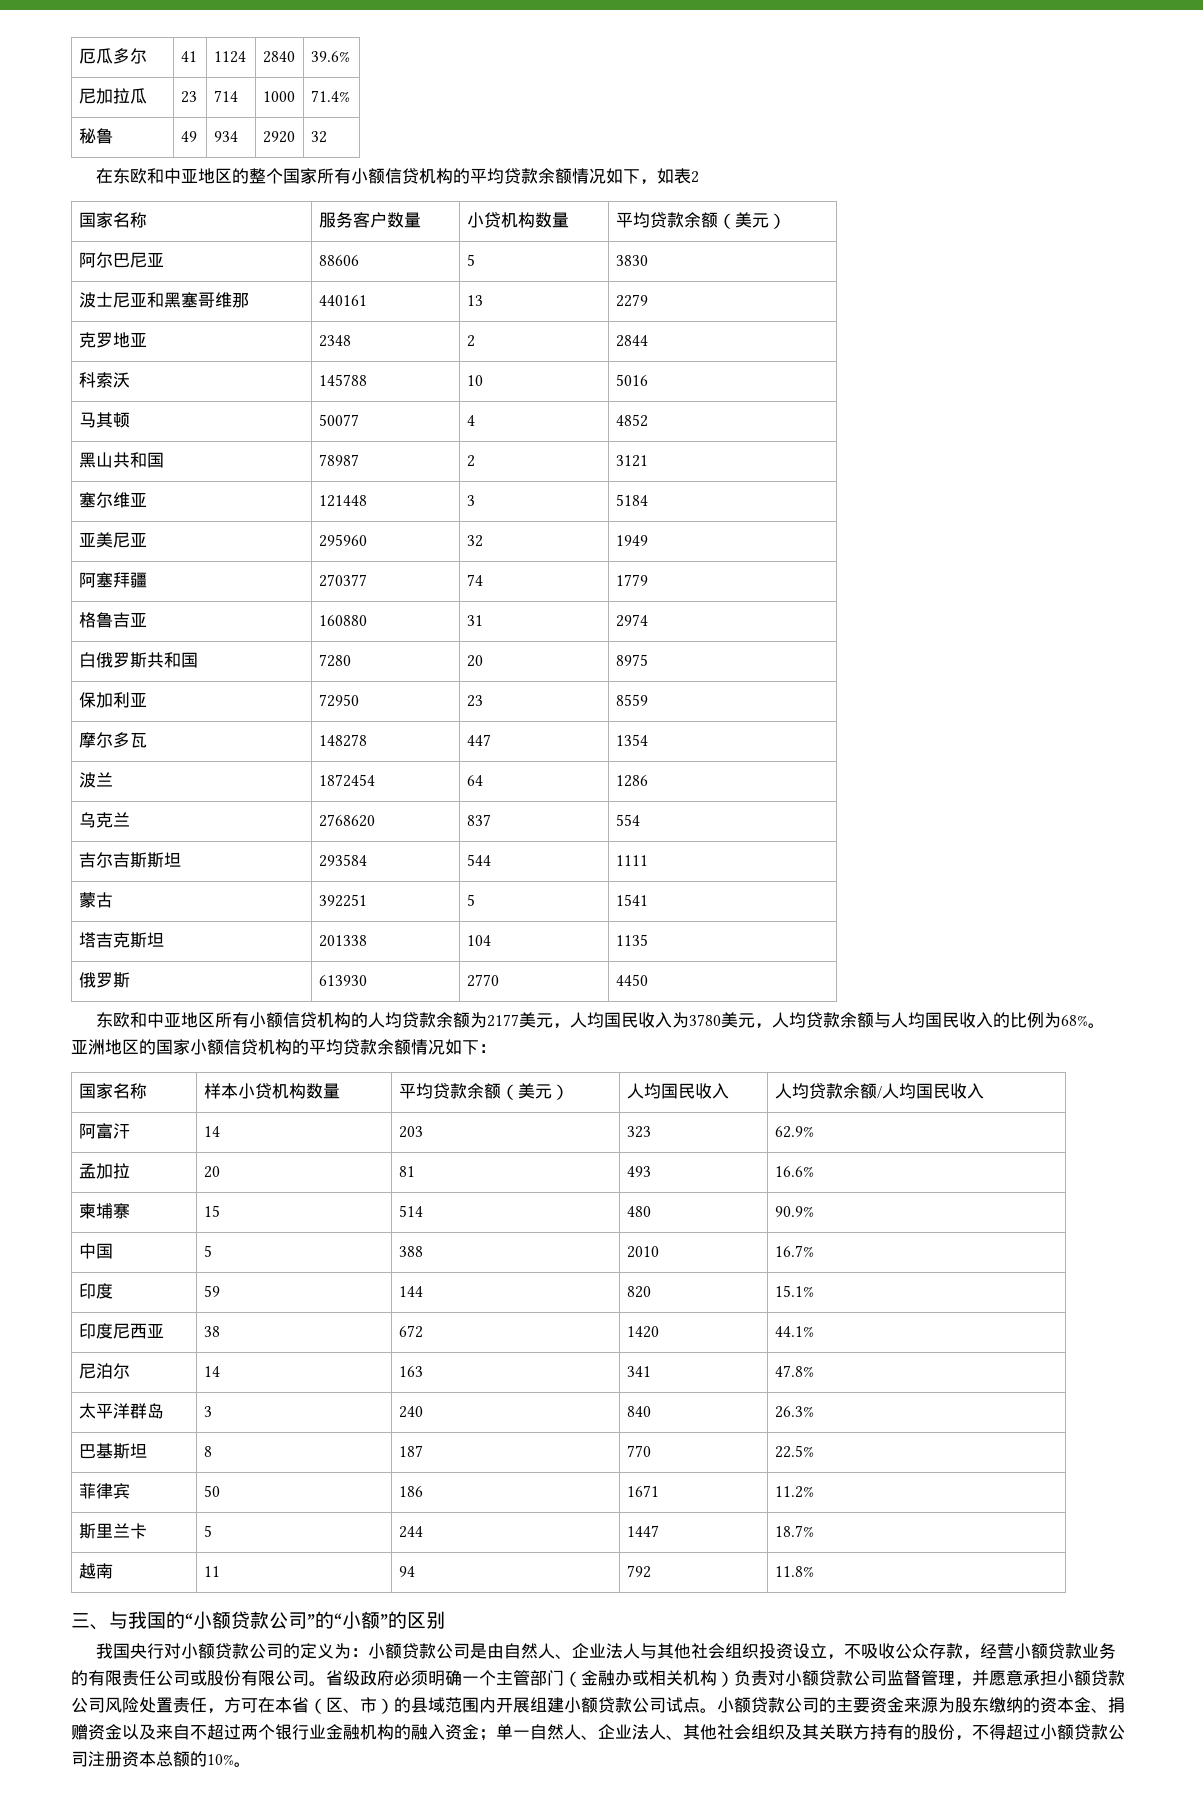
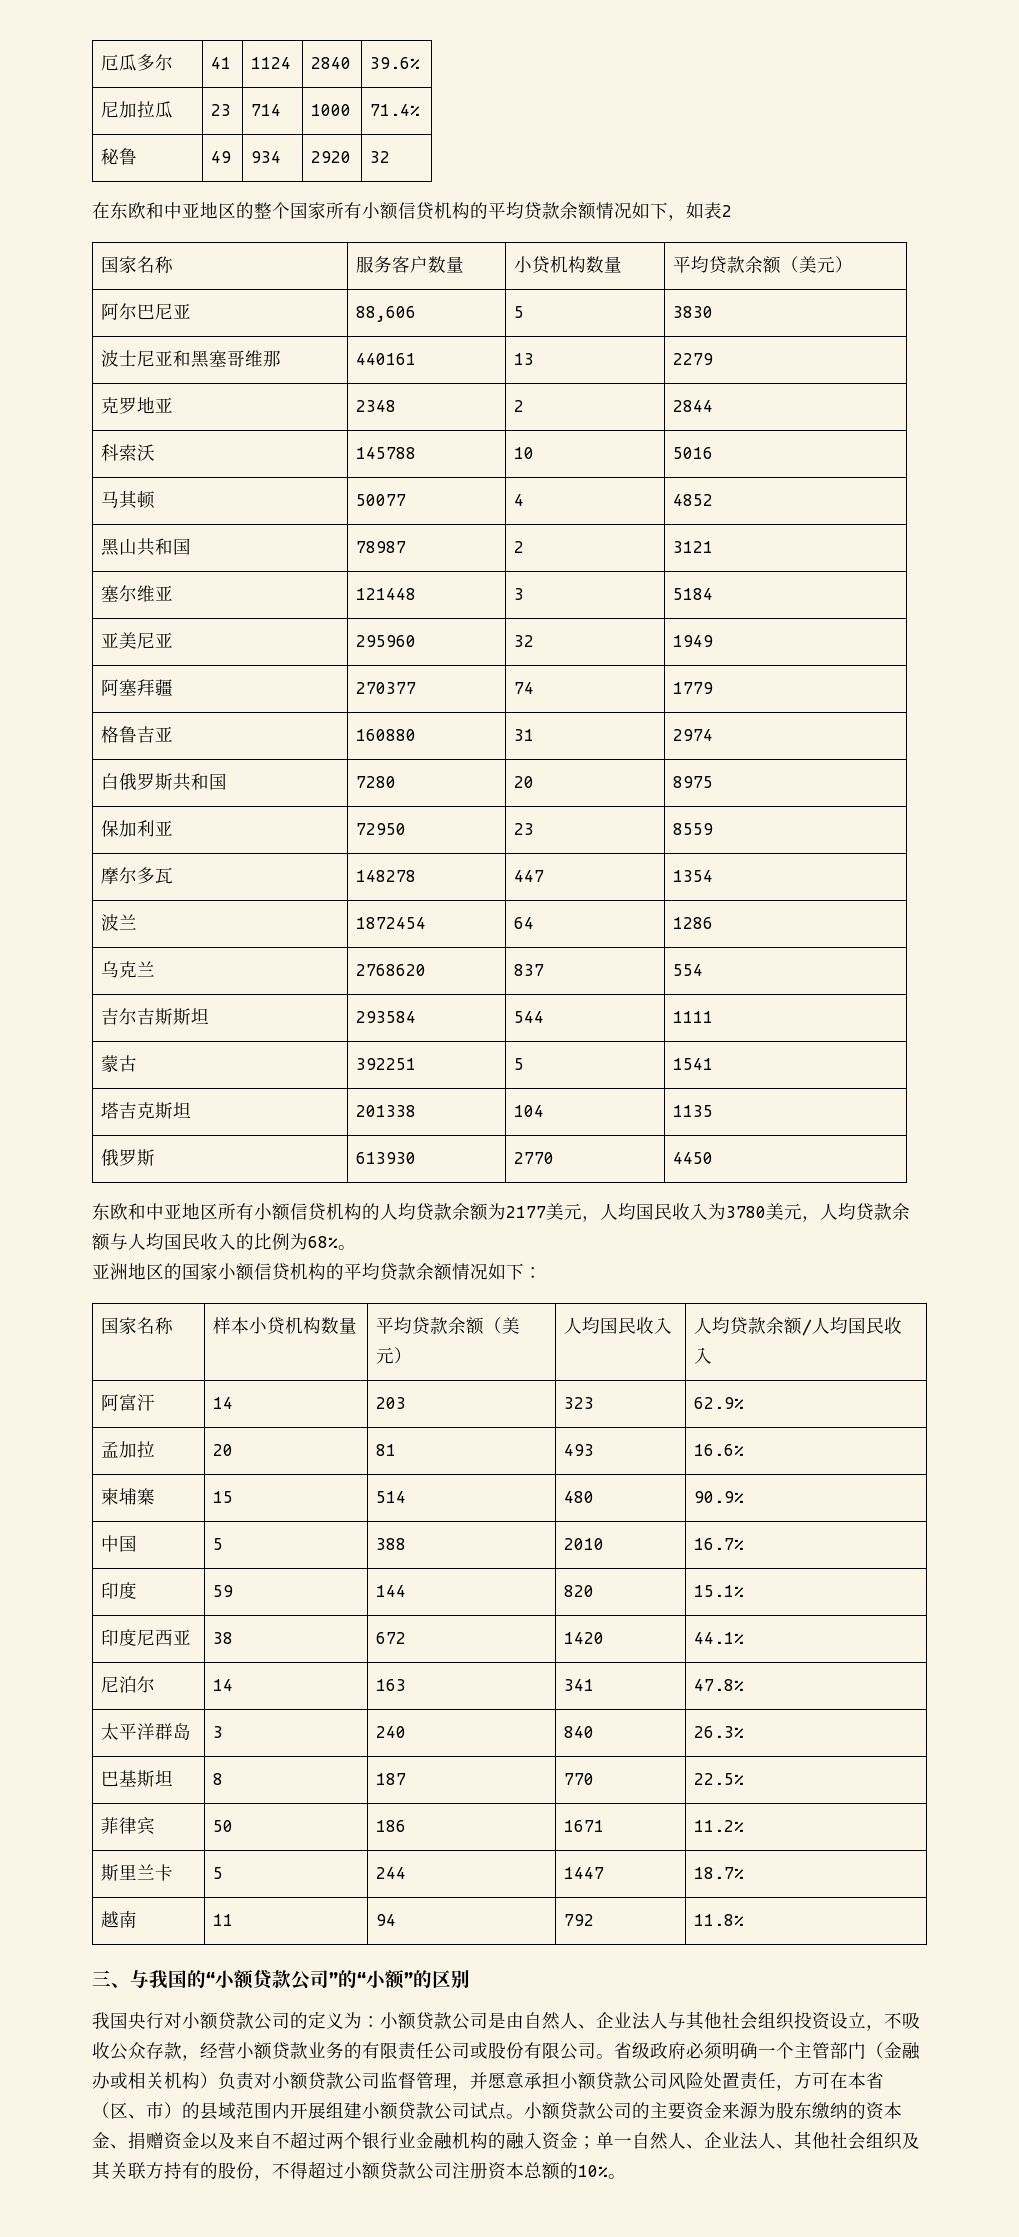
[318,255,359,266] 88606 -> [356,306,417,322] 88,606

